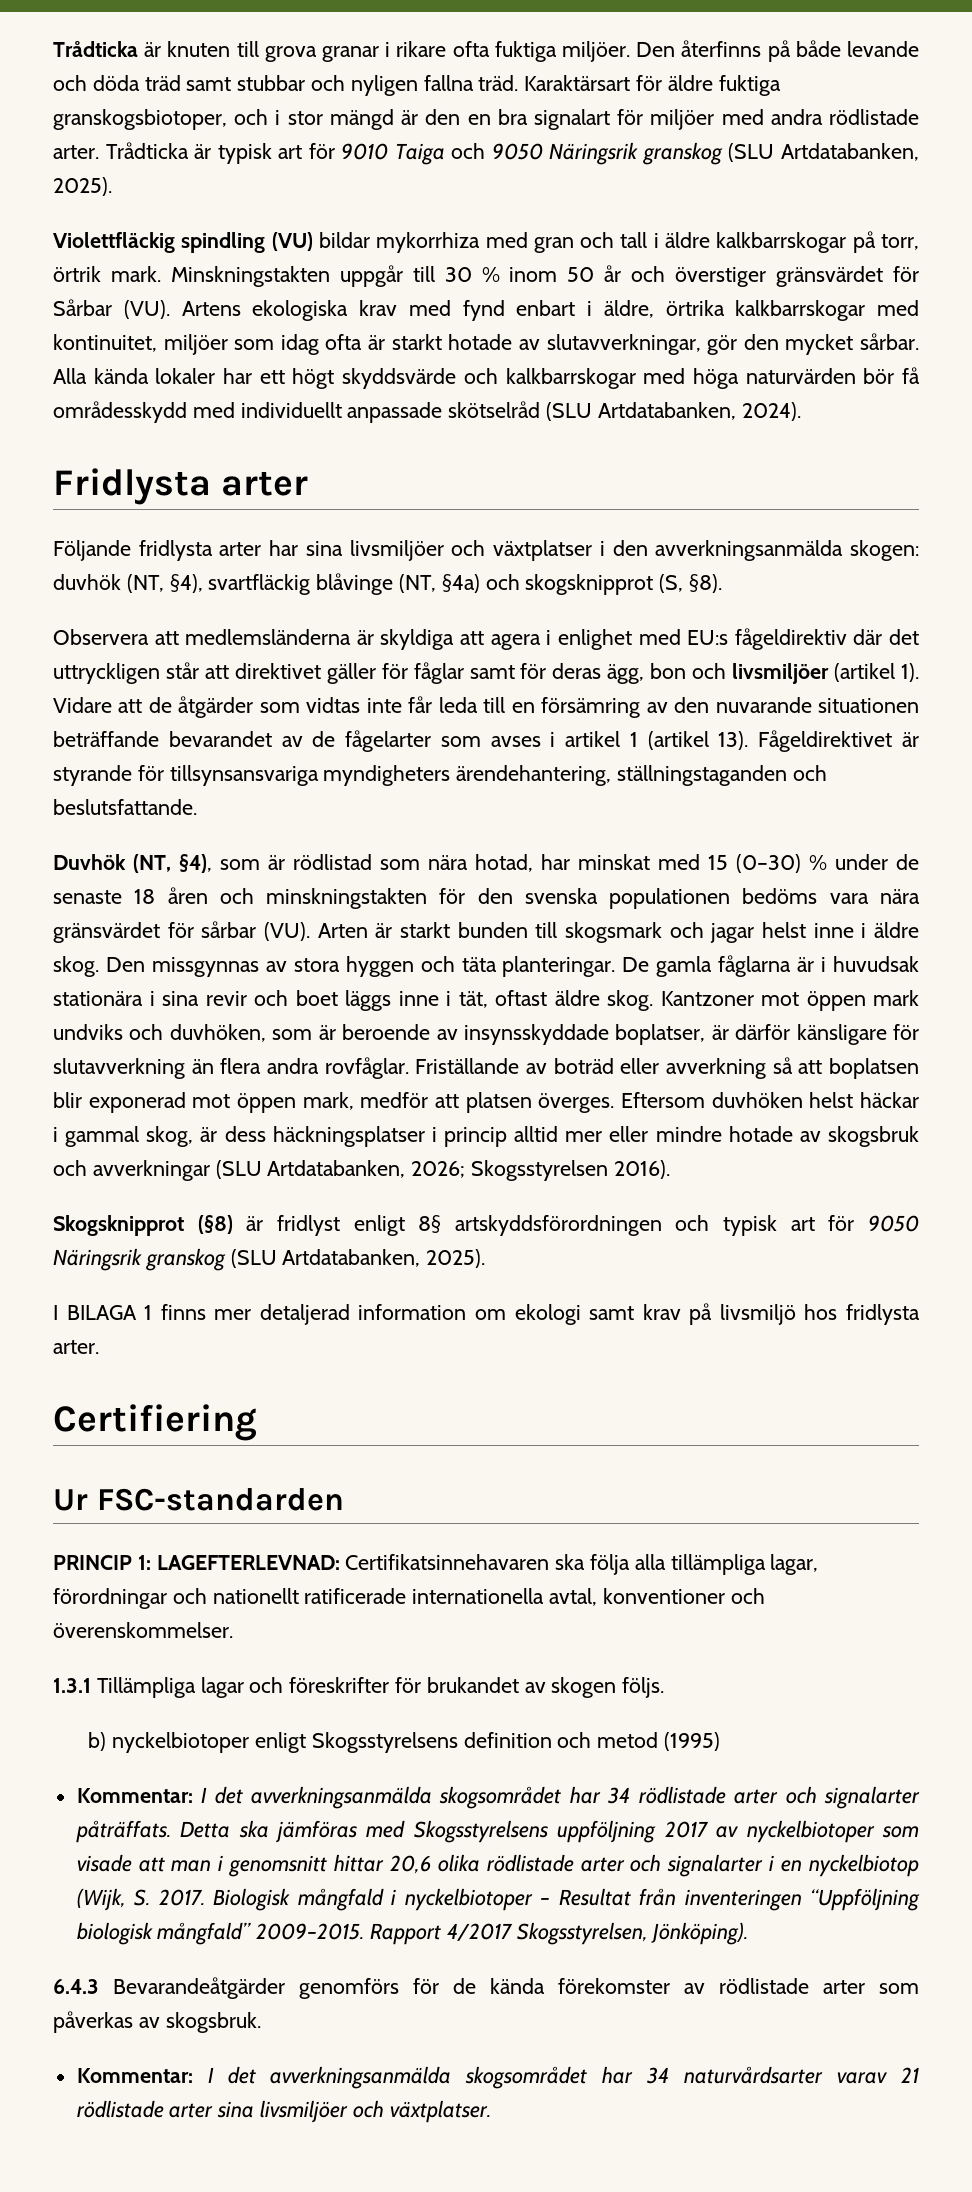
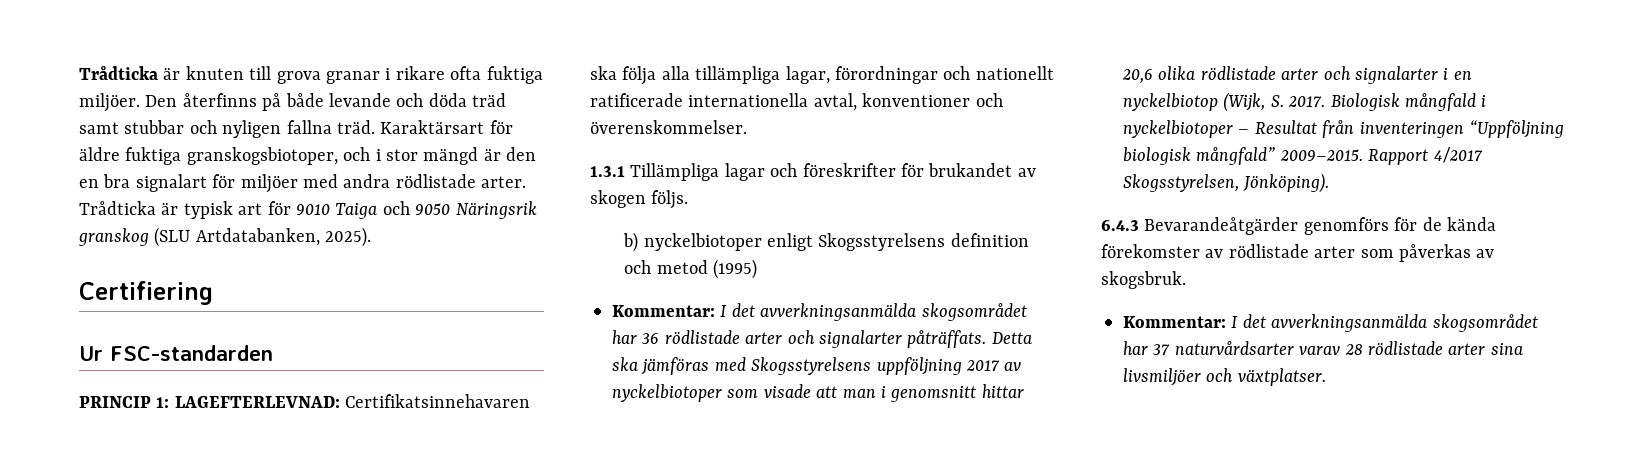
[53,231,920,253] [53,265,919,287] [53,299,919,321] [53,333,920,355] [53,367,921,389] [53,401,801,423] [53,468,309,505] [53,540,920,561] [53,573,723,595] [53,628,920,650] [53,662,919,684] [53,696,919,718] [53,730,919,752] [53,765,827,786] [53,799,197,815] [53,854,919,873] [53,887,920,909] [53,921,919,943] [53,955,919,977] [53,990,919,1011] [53,1024,919,1045] [53,1057,919,1079] [53,1092,919,1113] [53,1126,919,1147] [53,1160,670,1181] [53,1215,919,1236] [53,1248,486,1271] [53,1303,920,1325] [53,1340,99,1354] // Violettfläckig spindling (VU) bildar mykorrhiza med gran och tall i äldre kalkbarrskogar på torr, örtrik mark. Minskningstakten uppgår till 30 % inom 50 år och överstiger gränsvärdet för Sårbar (VU). Artens ekologiska krav med fynd enbart i äldre, örtrika kalkbarrskogar med kontinuitet, miljöer som idag ofta är starkt hotade av slutavverkningar, gör den mycket sårbar. Alla kända lokaler har ett högt skyddsvärde och kalkbarrskogar med höga naturvärden bör få områdesskydd med individuellt anpassade skötselråd (SLU Artdatabanken, 2024). // Fridlysta arter // Följande fridlysta arter har sina livsmiljöer och växtplatser i den avverkningsanmälda skogen: duvhök (NT, §4), svartfläckig blåvinge (NT, §4a) och skogsknipprot (S, §8). // Observera att medlemsländerna är skyldiga att agera i enlighet med EU:s fågeldirektiv där det uttryckligen står att direktivet gäller för fåglar samt för deras ägg, bon och livsmiljöer (artikel 1). Vidare att de åtgärder som vidtas inte får leda till en försämring av den nuvarande situationen beträffande bevarandet av de fågelarter som avses i artikel 1 (artikel 13). Fågeldirektivet är styrande för tillsynsansvariga myndigheters ärendehantering, ställningstaganden och beslutsfattande. // Duvhök (NT, §4), som är rödlistad som nära hotad, har minskat med 15 (0–30) % under de senaste 18 åren och minskningstakten för den svenska populationen bedöms vara nära gränsvärdet för sårbar (VU). Arten är starkt bunden till skogsmark och jagar helst inne i äldre skog. Den missgynnas av stora hyggen och täta planteringar. De gamla fåglarna är i huvudsak stationära i sina revir och boet läggs inne i tät, oftast äldre skog. Kantzoner mot öppen mark undviks och duvhöken, som är beroende av insynsskyddade boplatser, är därför känsligare för slutavverkning än flera andra rovfåglar. Friställande av boträd eller avverkning så att boplatsen blir exponerad mot öppen mark, medför att platsen överges. Eftersom duvhöken helst häckar i gammal skog, är dess häckningsplatser i princip alltid mer eller mindre hotade av skogsbruk och avverkningar (SLU Artdatabanken, 2026; Skogsstyrelsen 2016). // Skogsknipprot (§8) är fridlyst enligt 8§ artskyddsförordningen och typisk art för 9050 Näringsrik granskog (SLU Artdatabanken, 2025). // I BILAGA 1 finns mer detaljerad information om ekologi samt krav på livsmiljö hos fridlysta arter. -> (372, 237) none
[607,1787,631,1804] 34 -> [642,333,660,344] 36
[646,2067,670,2084] 34 -> [1153,344,1171,355] 37
[901,2067,919,2083] 21 -> [1344,344,1363,355] 28

